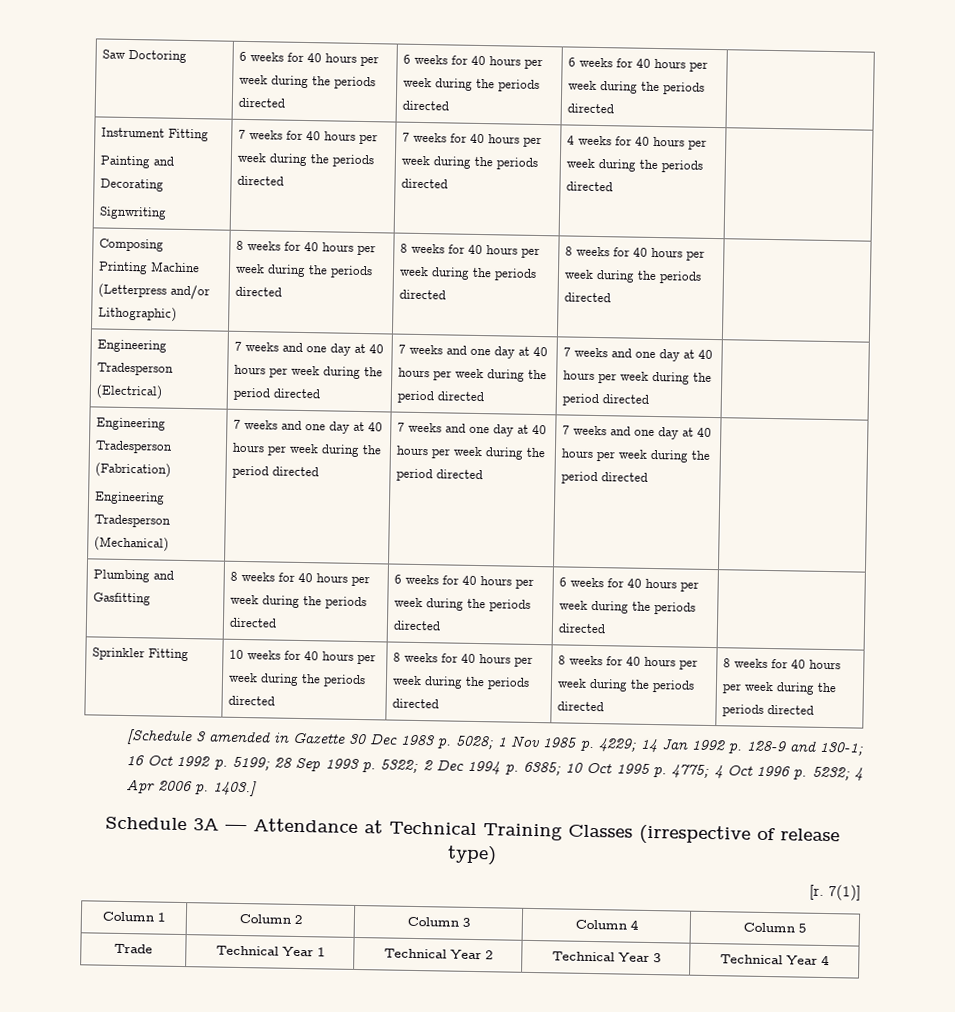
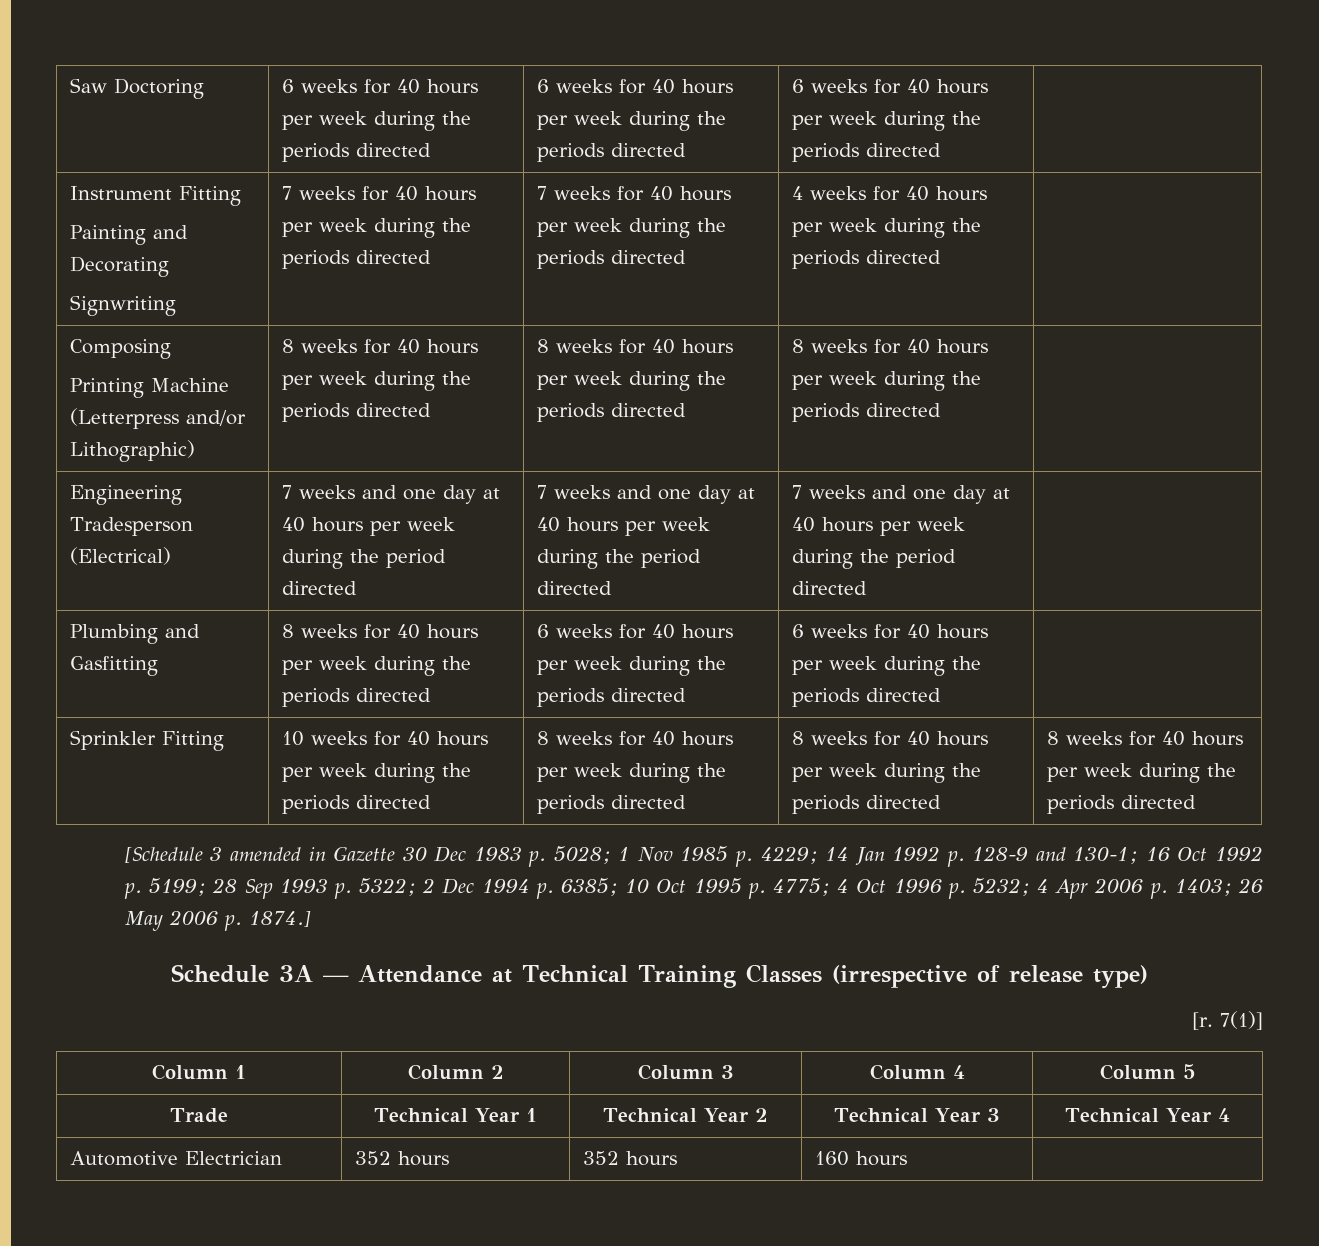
[96,417,167,431] [95,440,174,454] [95,462,172,478] [94,491,166,505] [94,514,172,528] [94,536,170,552] [233,419,384,434] [232,442,383,457] [232,465,320,479] [397,422,548,437] [396,445,546,460] [396,468,484,482] [562,425,713,440] [561,448,711,463] [561,471,649,485] // Engineering Tradesperson (Fabrication) // Engineering Tradesperson (Mechanical) | 7 weeks and one day at 40 hours per week during the period directed | 7 weeks and one day at 40 hours per week during the period directed | 7 weeks and one day at 40 hours per week during the period directed | -> (868, 588) none
[212,780,257,797] 1403.] -> [1174,878,1264,896] [124,910,311,931] 1403; 26 May 2006 p. 1874.]
(830, 960) none -> [70,1151,283,1166] [355,1151,450,1166] [583,1151,678,1166] [815,1151,908,1166] // Automotive Electrician | 352 hours | 352 hours | 160 hours |

